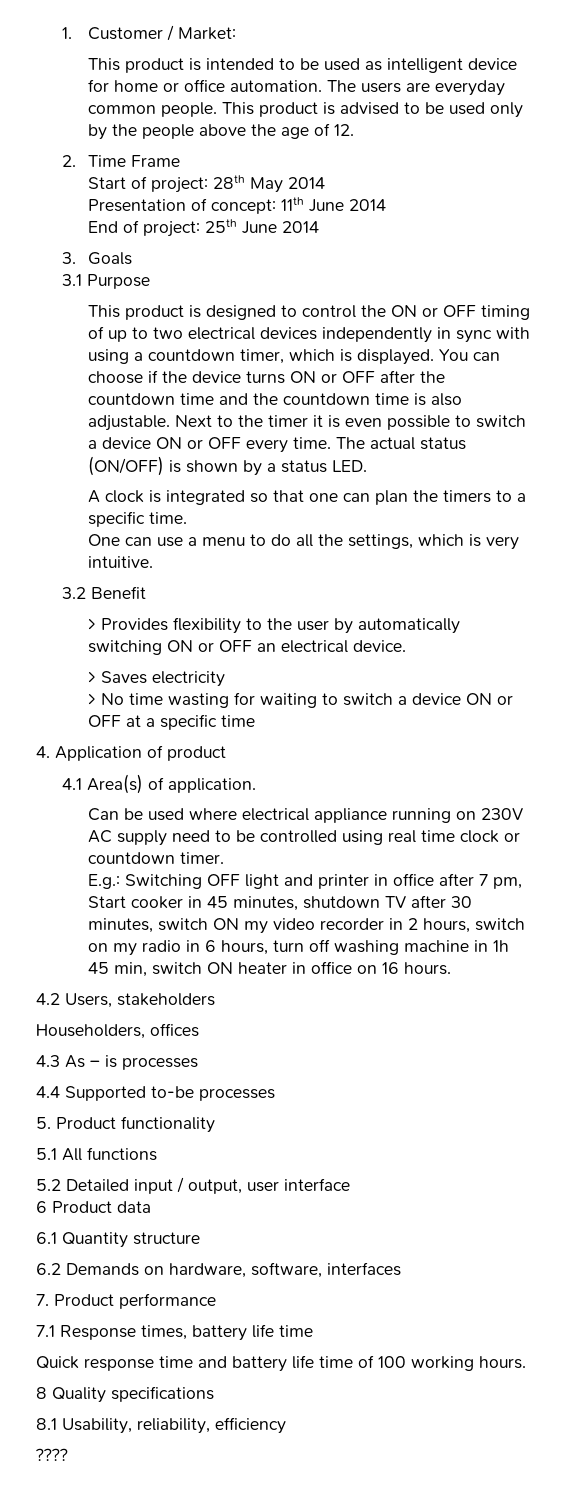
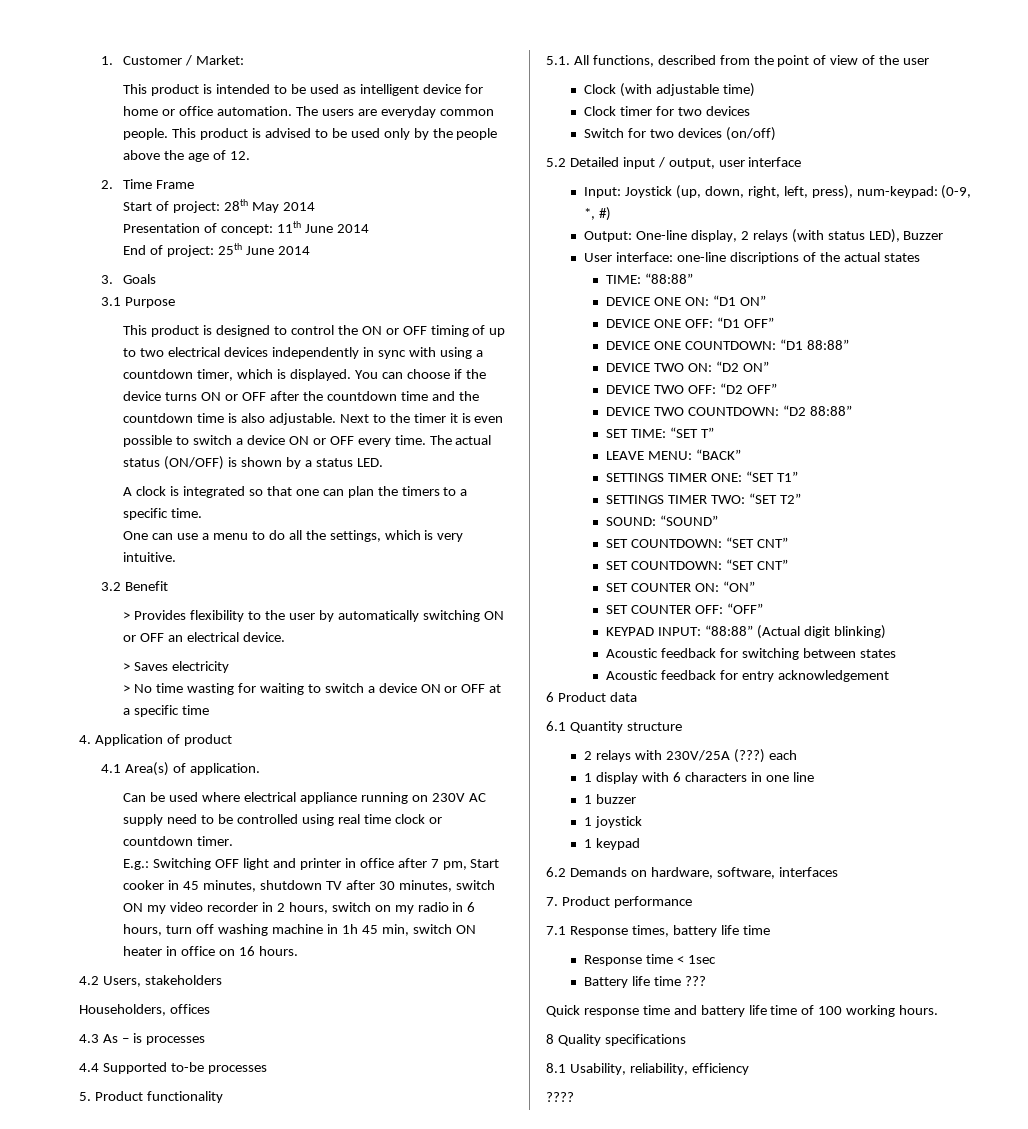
[36,1147,157,1161] 5.1 All functions -> [546,55,930,67] [584,83,755,97] [584,106,750,116] [584,127,776,141] 5.1. All functions, described from the point of view of the user // Clock (with adjustable time) // Clock timer for two devices // Switch for two devices (on/off)
(350, 1184) none -> [584,185,972,199] [584,207,612,221] [584,229,944,243] [584,252,920,264] [606,273,694,284] [606,295,767,306] [606,317,775,328] [606,339,850,350] [606,361,770,372] [606,383,778,394] [606,405,853,416] [606,427,715,438] [606,449,742,460] [606,471,799,482] [606,493,802,504] [606,515,719,526] [606,537,789,548] [606,559,789,570] [606,581,756,592] [606,603,764,614] [606,625,886,639] [606,648,896,660] [606,670,890,682] // Input: Joystick (up, down, right, left, press), num-keypad: (0-9, *, #) // Output: One-line display, 2 relays (with status LED), Buzzer // User interface: one-line discriptions of the actual states // TIME: “88:88” // DEVICE ONE ON: “D1 ON” // DEVICE ONE OFF: “D1 OFF” // DEVICE ONE COUNTDOWN: “D1 88:88” // DEVICE TWO ON: “D2 ON” // DEVICE TWO OFF: “D2 OFF” // DEVICE TWO COUNTDOWN: “D2 88:88” // SET TIME: “SET T” // LEAVE MENU: “BACK” // SETTINGS TIMER ONE: “SET T1” // SETTINGS TIMER TWO: “SET T2” // SOUND: “SOUND” // SET COUNTDOWN: “SET CNT” // SET COUNTDOWN: “SET CNT” // SET COUNTER ON: “ON” // SET COUNTER OFF: “OFF” // KEYPAD INPUT: “88:88” (Actual digit blinking) // Acoustic feedback for switching between states // Acoustic feedback for entry acknowledgement
(200, 1238) none -> [584,749,797,763] [584,772,814,784] [584,794,637,804] [584,816,643,828] [584,838,641,850] // 2 relays with 230V/25A (???) each // 1 display with 6 characters in one line // 1 buzzer // 1 joystick // 1 keypad
(313, 1331) none -> [584,954,716,966] [584,976,706,988] // Response time < 1sec // Battery life time ???

